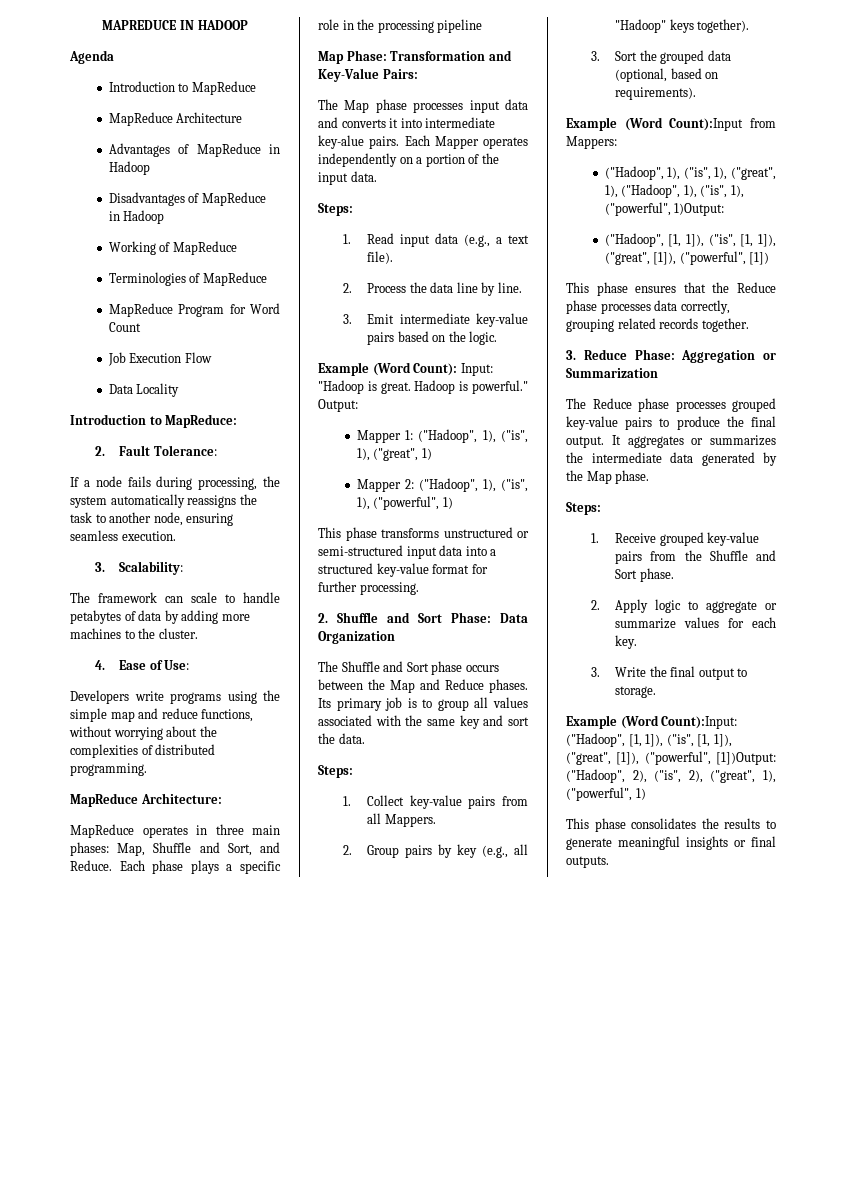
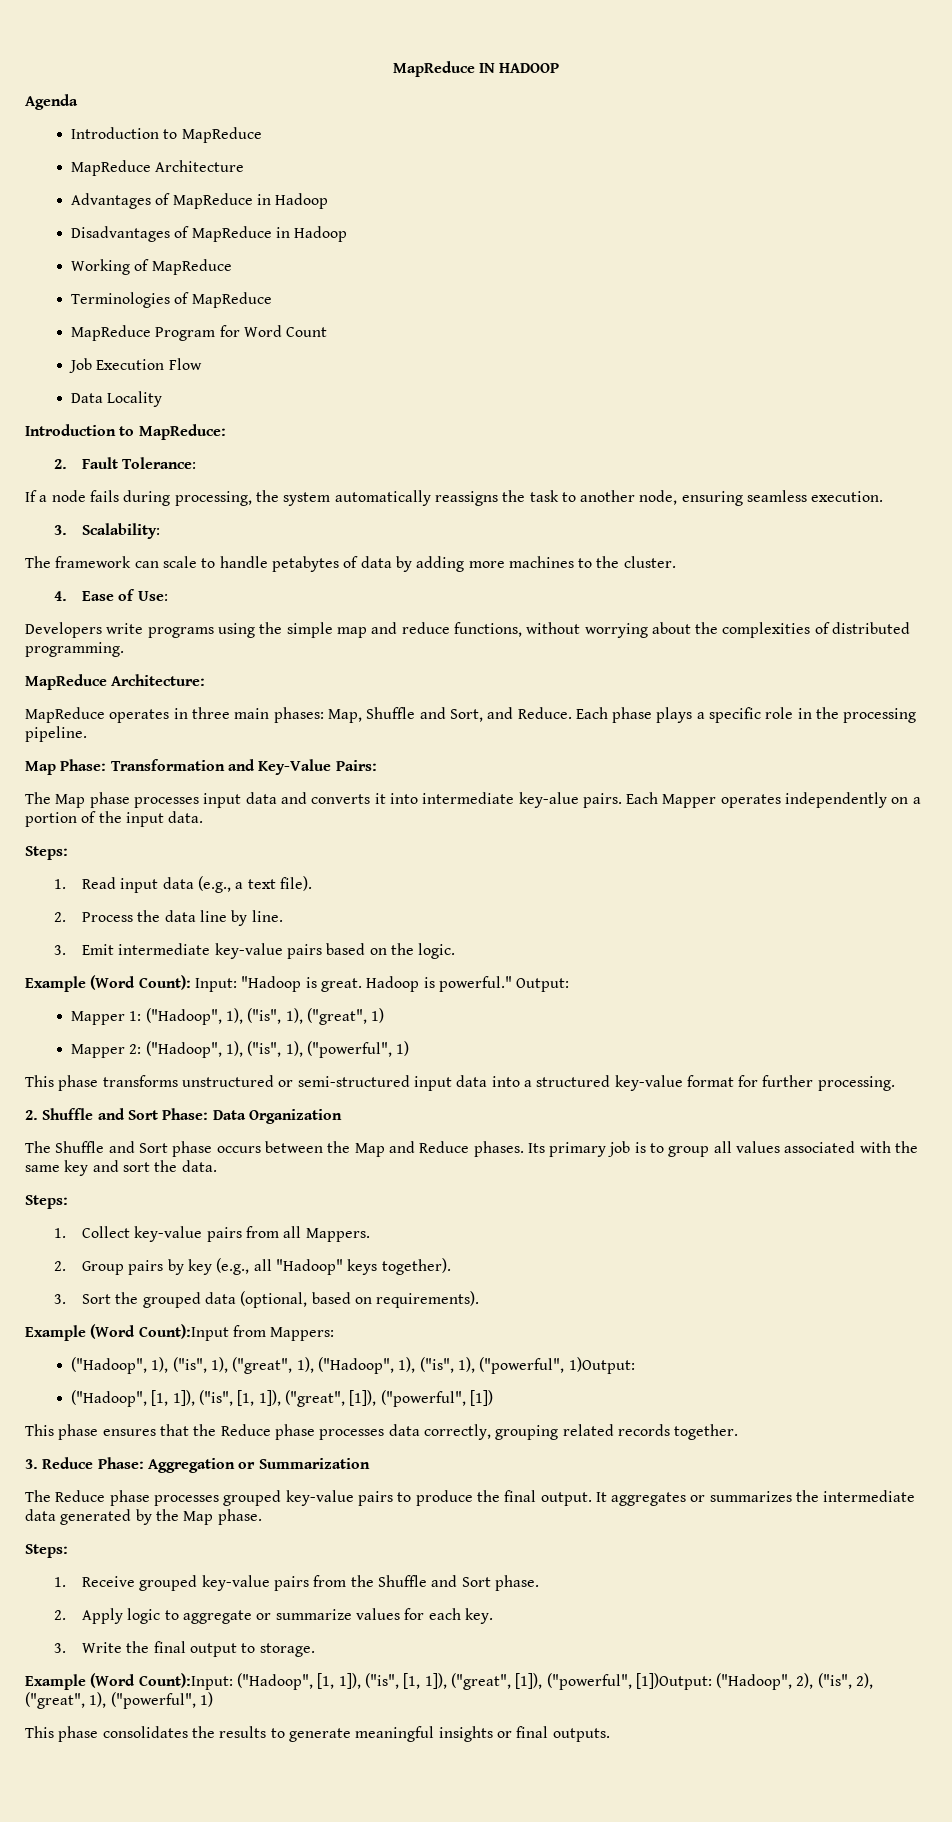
[102,20,177,30] MAPREDUCE -> [392,61,475,77] MapReduce
[437,19,483,33] pipeline -> [25,726,87,742] pipeline.

